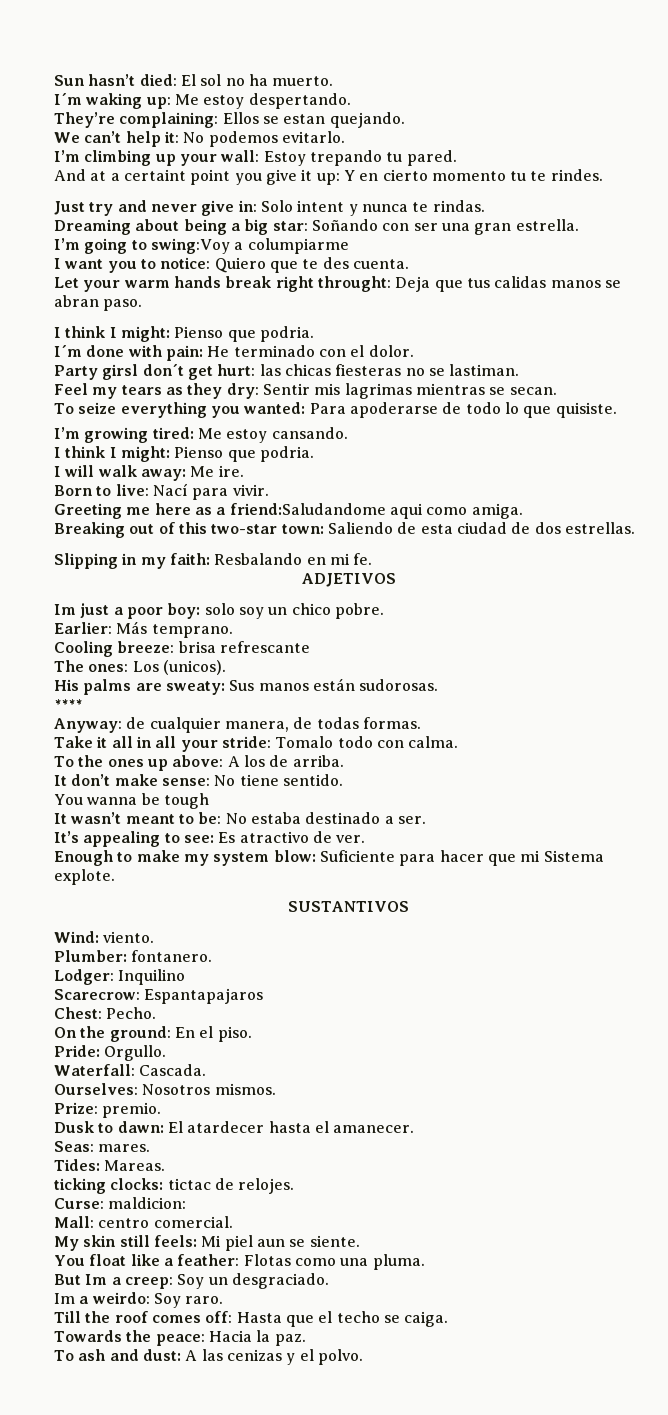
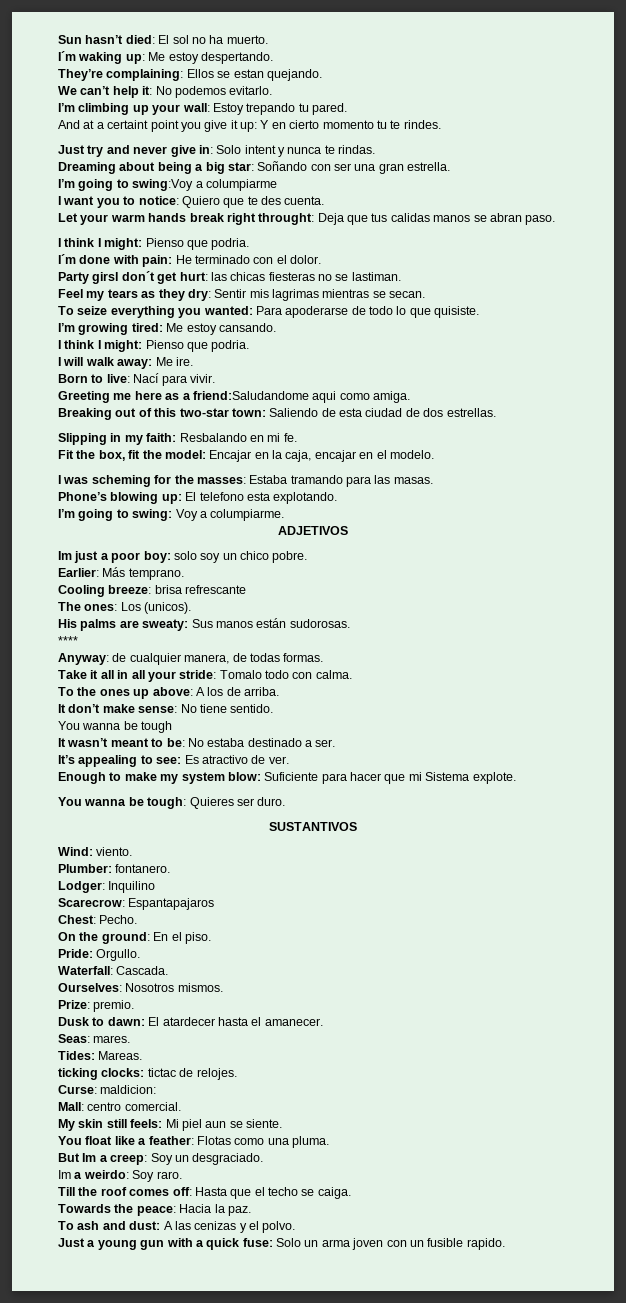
(373, 559) none -> [58,450,434,462] [58,475,433,487] [58,492,338,504] [58,509,285,521] // Fit the box, fit the model: Encajar en la caja, encajar en el modelo. // I was scheming for the masses: Estaba tramando para las masas. // Phone’s blowing up: El telefono esta explotando. // I’m going to swing: Voy a columpiarme.
(115, 877) none -> [58,797,286,809] // You wanna be tough: Quieres ser duro.
(363, 1357) none -> [58,1238,505,1250] // Just a young gun with a quick fuse: Solo un arma joven con un fusible rapido.

